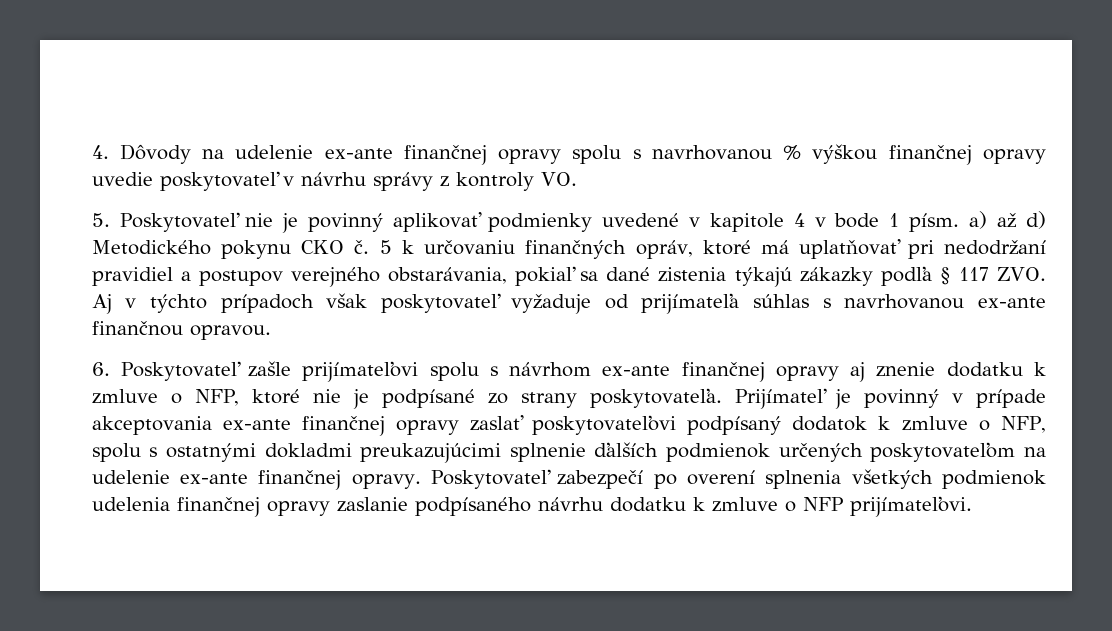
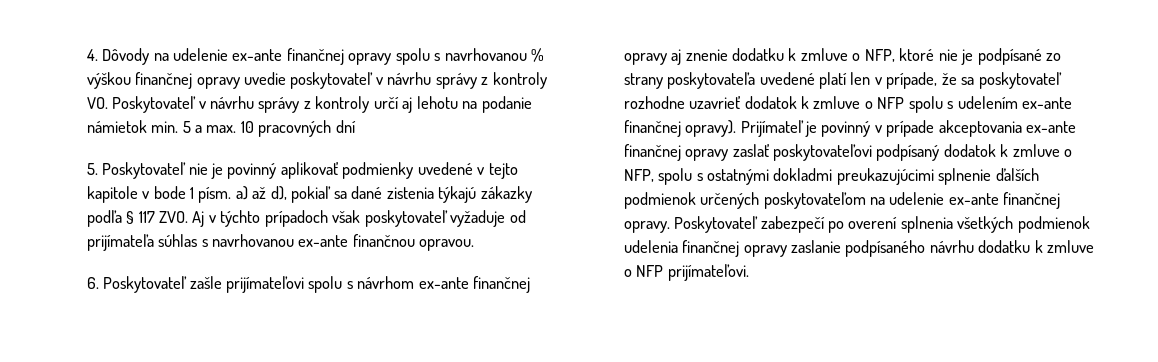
(577, 179) none -> [112,96,532,113] [86,120,356,137] Poskytovateľ v návrhu správy z kontroly určí aj lehotu na podanie námietok min. 5 a max. 10 pracovných dní
[709,213,805,232] kapitole 4 -> [488,163,518,179] [86,186,138,203] tejto kapitole
[1026,211,1046,229] [91,239,1046,259] [91,267,508,287] d) Metodického pokynu CKO č. 5 k určovaniu finančných opráv, ktoré má uplatňovať pri nedodržaní pravidiel a postupov verejného obstarávania, -> [270,186,287,200] d),
[590,388,723,408] poskytovateľa. -> [667,72,1062,89] [623,96,1073,113] [623,120,737,137] poskytovateľa uvedené platí len v prípade, že sa poskytovateľ rozhodne uzavrieť dodatok k zmluve o NFP spolu s udelením ex-ante finančnej opravy).

